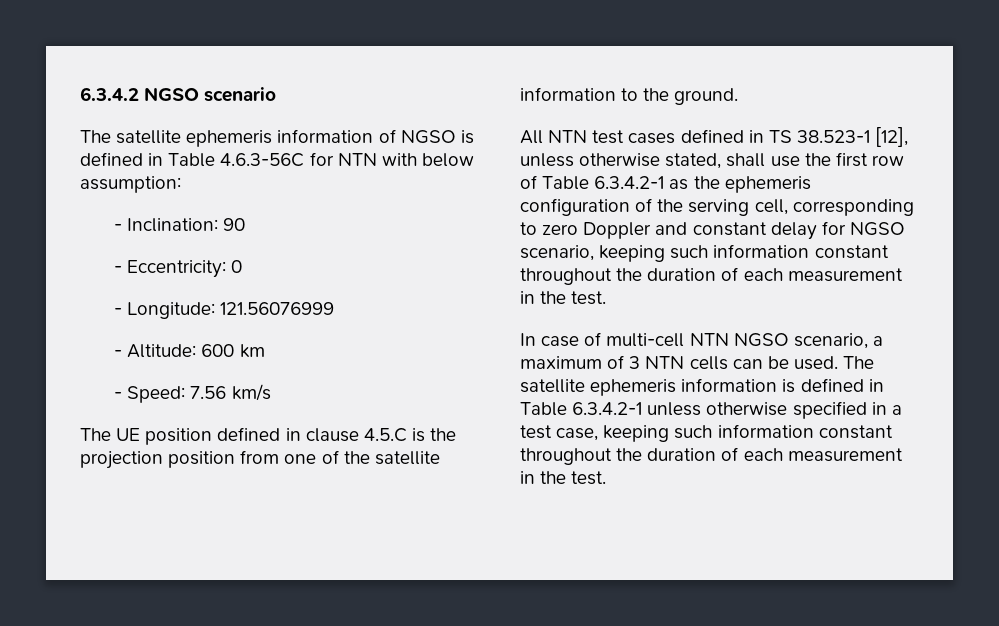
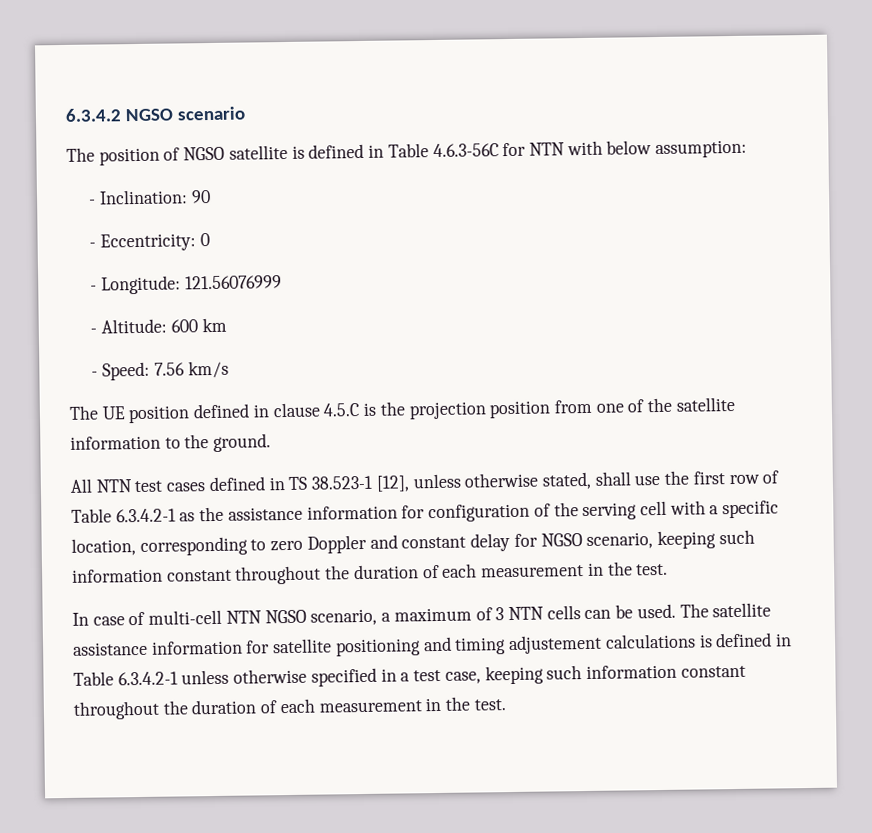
[116,129,374,147] satellite ephemeris information -> [98,147,160,166] position
(456, 137) none -> [228,144,288,160] satellite
[724,176,811,193] ephemeris -> [227,505,426,521] assistance information for
[754,199,788,215] cell, -> [639,500,780,519] [71,538,136,556] cell with a specific location,
[590,378,778,396] ephemeris information -> [73,633,696,657] assistance information for satellite positioning and timing adjustement calculations

